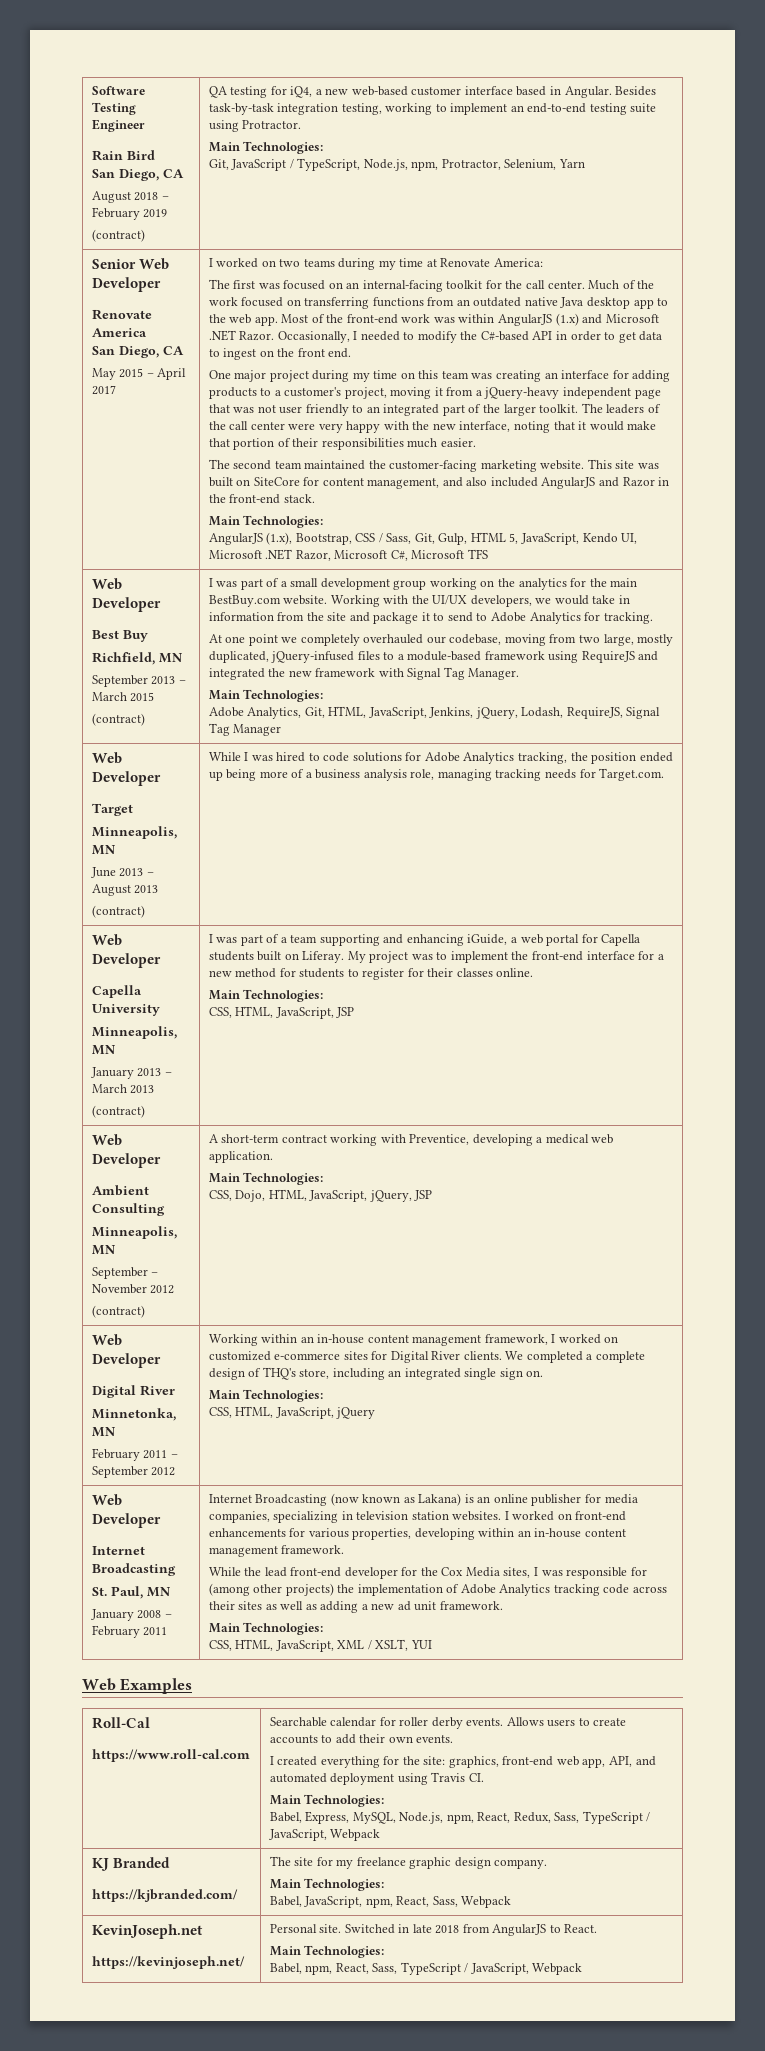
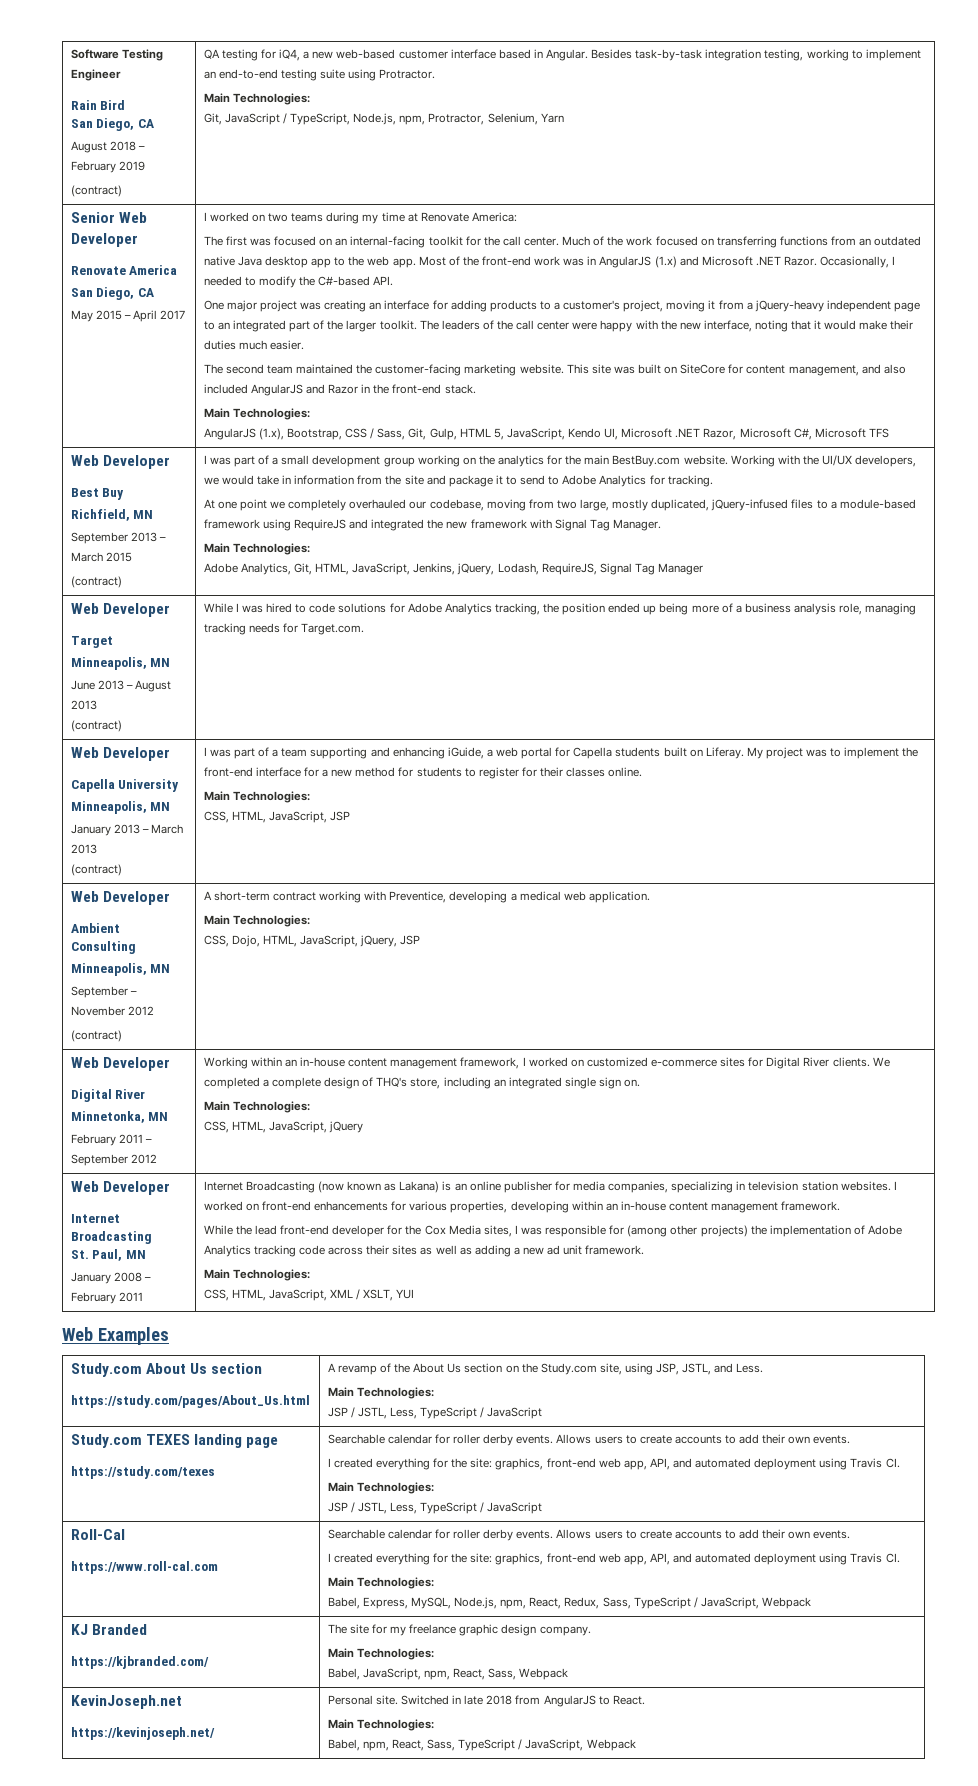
[458,314,495,323] within -> [587,256,597,265] in
[532,331,663,343] [208,348,352,360] [208,370,469,382] API in order to get data to ingest on the front end. // One major project during my time on this team -> [373,276,394,286] [203,300,298,312] API. // One major project
[208,404,349,416] that was not user friendly -> (920, 307) none
[318,423,343,433] very -> (598, 326) none
[208,438,404,450] that portion of their responsibilities -> [890,320,914,330] [203,340,236,350] their duties
(193, 1686) none -> [70,1363,263,1377] [70,1395,310,1408] [327,1363,764,1375] [327,1387,434,1399] [327,1407,543,1419] [70,1434,279,1448] [70,1466,215,1479] [327,1434,851,1446] [327,1458,900,1470] [327,1482,434,1494] [327,1502,543,1514] // Study.com About Us section // https://study.com/pages/About_Us.html | A revamp of the About Us section on the Study.com site, using JSP, JSTL, and Less. // Main Technologies: // JSP / JSTL, Less, TypeScript / JavaScript // Study.com TEXES landing page // https://study.com/texes | Searchable calendar for roller derby events. Allows users to create accounts to add their own events. // I created everything for the site: graphics, front-end web app, API, and automated deployment using Travis CI. // Main Technologies: // JSP / JSTL, Less, TypeScript / JavaScript

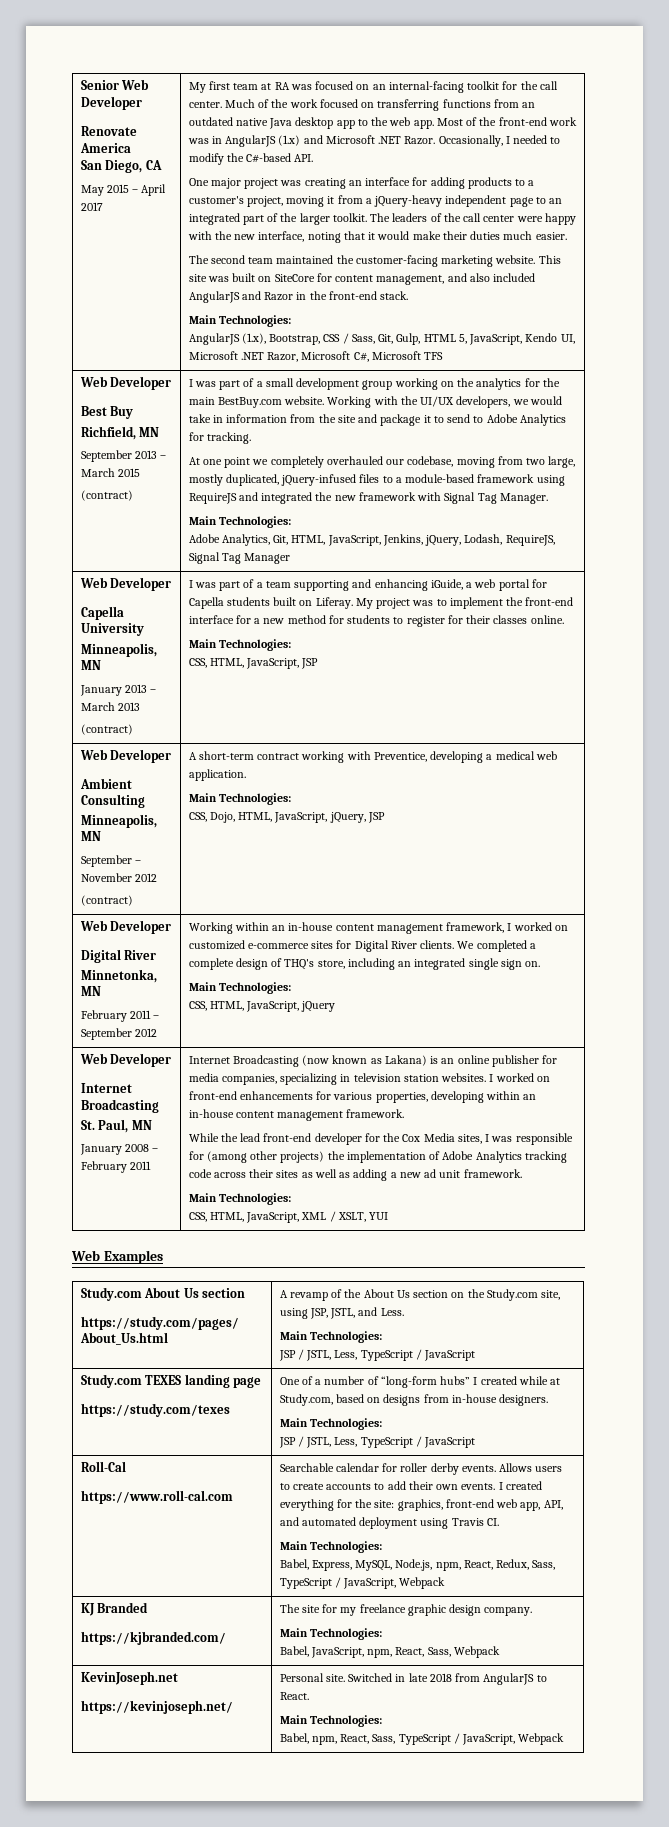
[70,49,163,61] [70,69,121,81] [70,100,126,110] [70,118,155,131] [70,141,146,153] [70,161,145,173] [70,185,122,197] [203,49,921,61] [203,69,436,81] [203,93,310,105] [203,113,564,125] Software Testing Engineer // Rain Bird // San Diego, CA // August 2018 – February 2019 // (contract) | QA testing for iQ4, a new web-based customer interface based in Angular. Besides task-by-task integration testing, working to implement an end-to-end testing suite using Protractor. // Main Technologies: // Git, JavaScript / TypeScript, Node.js, npm, Protractor, Selenium, Yarn // -> (80, 85) none
[203,212,517,224] [203,236,247,246] I worked on two teams during my time at Renovate America: // The first -> [188,81,290,93] My first team at RA
[70,636,113,648] [70,657,171,670] [70,680,172,692] [70,700,97,710] [70,720,122,732] [203,603,917,615] [203,623,365,635] [70,747,171,761] // Target // Minneapolis, MN // June 2013 – August 2013 // (contract) | While I was hired to code solutions for Adobe Analytics tracking, the position ended up being more of a business analysis role, managing tracking needs for Target.com. // Web Developer -> (172, 584) none
[327,1434,851,1446] [327,1458,900,1470] Searchable calendar for roller derby events. Allows users to create accounts to add their own events. // I created everything for the site: graphics, front-end web app, API, and automated deployment using Travis CI. -> [279,1376,561,1388] [279,1394,549,1406] One of a number of “long-form hubs” I created while at Study.com, based on designs from in-house designers.
(851, 1534) // -> (496, 1486) none

